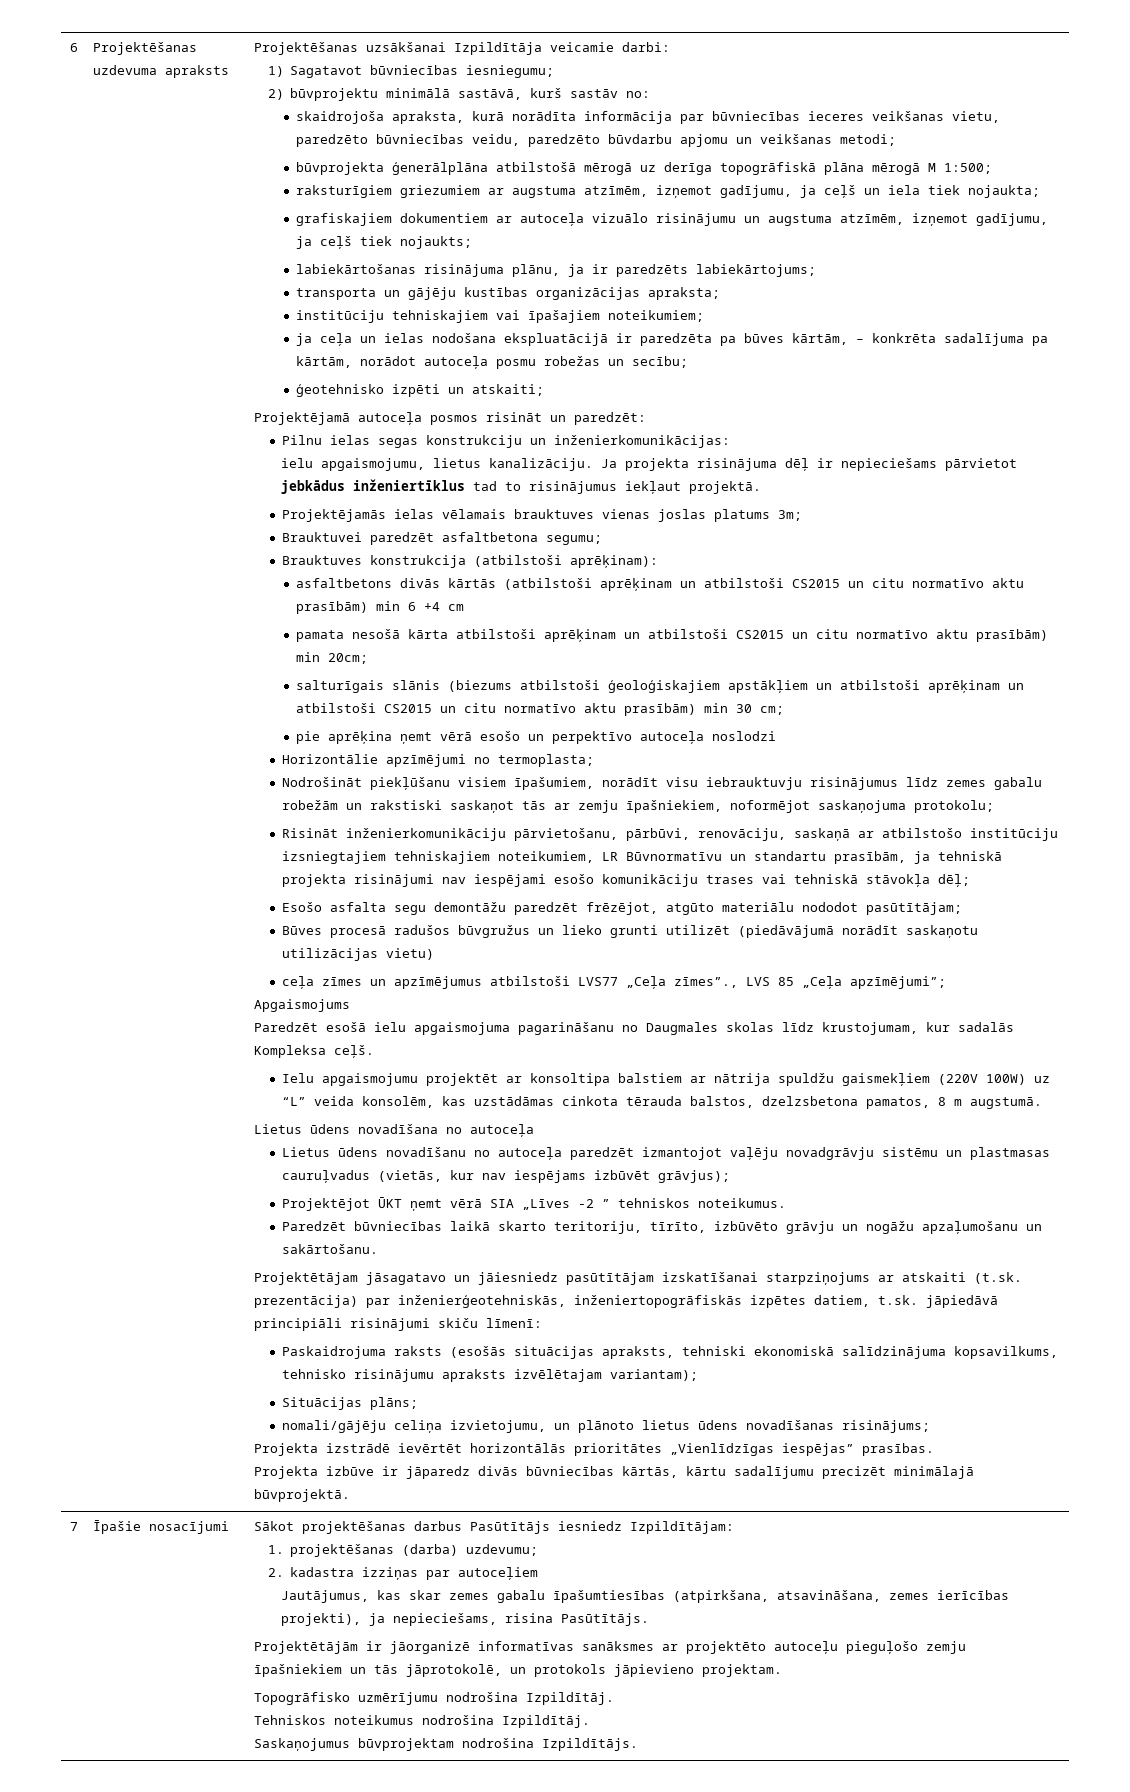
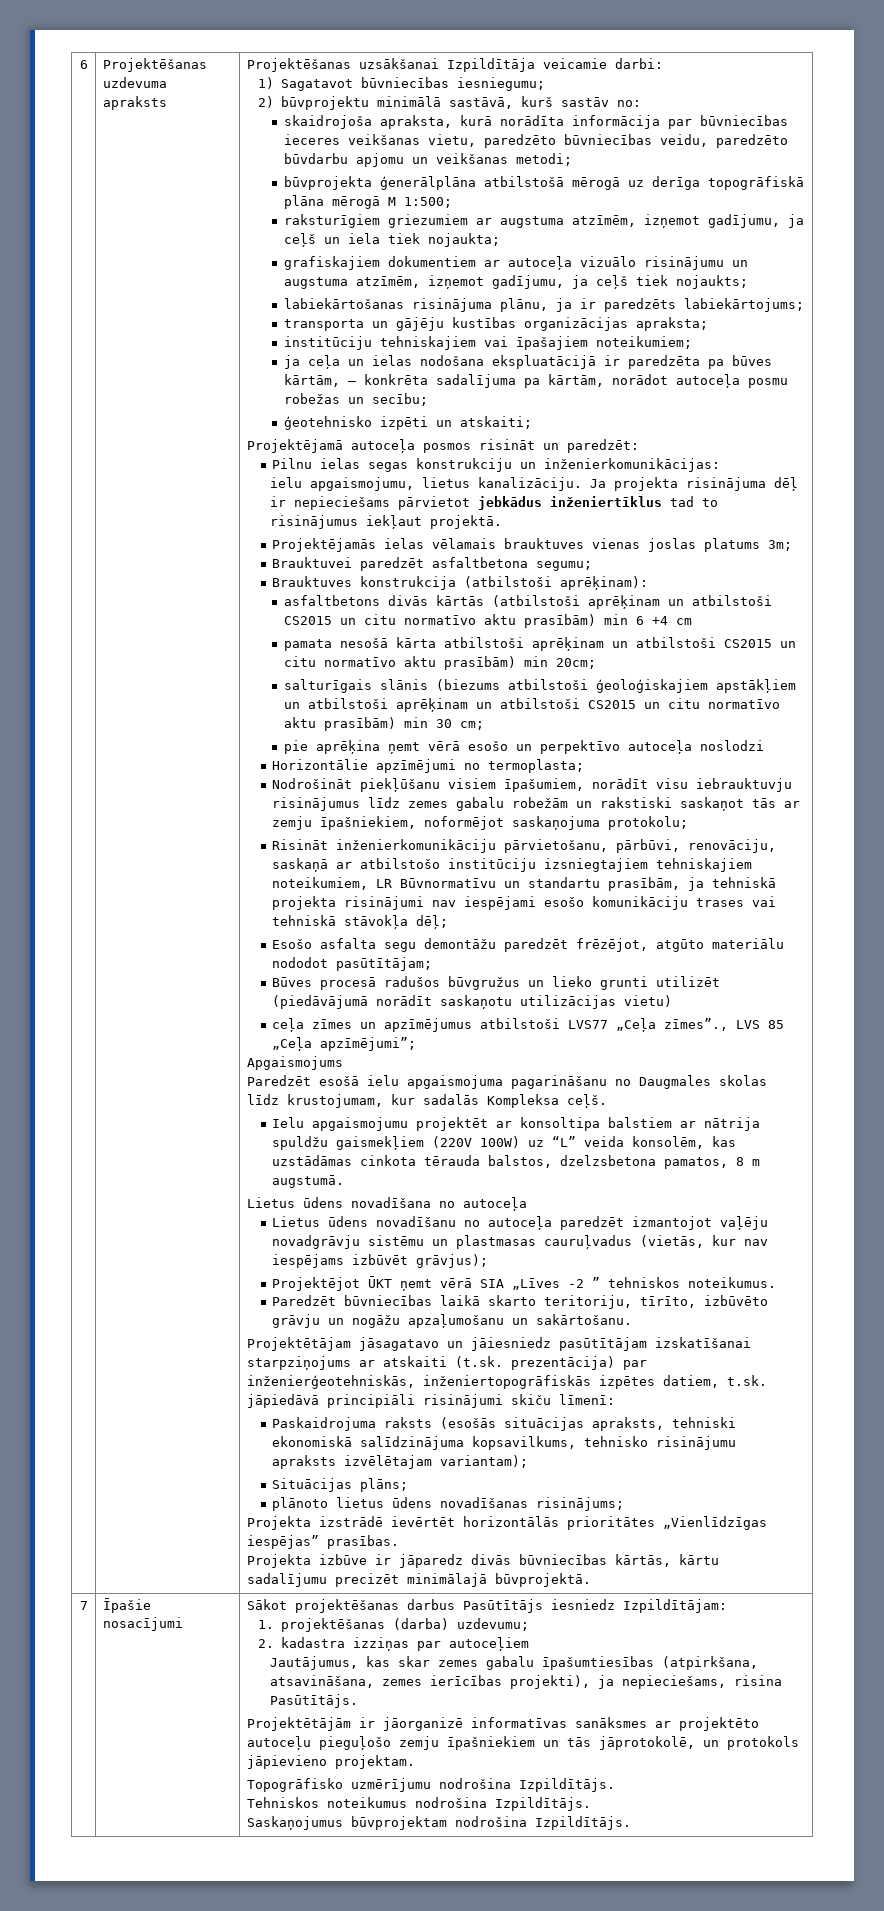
[281,1420,570,1433] nomali/gājēju celiņa izvietojumu, un -> (409, 1485) none
[525,1692,614,1705] Izpildītāj. -> [518,1778,615,1792] Izpildītājs.
[501,1715,590,1728] Izpildītāj. -> [494,1797,591,1811] Izpildītājs.

